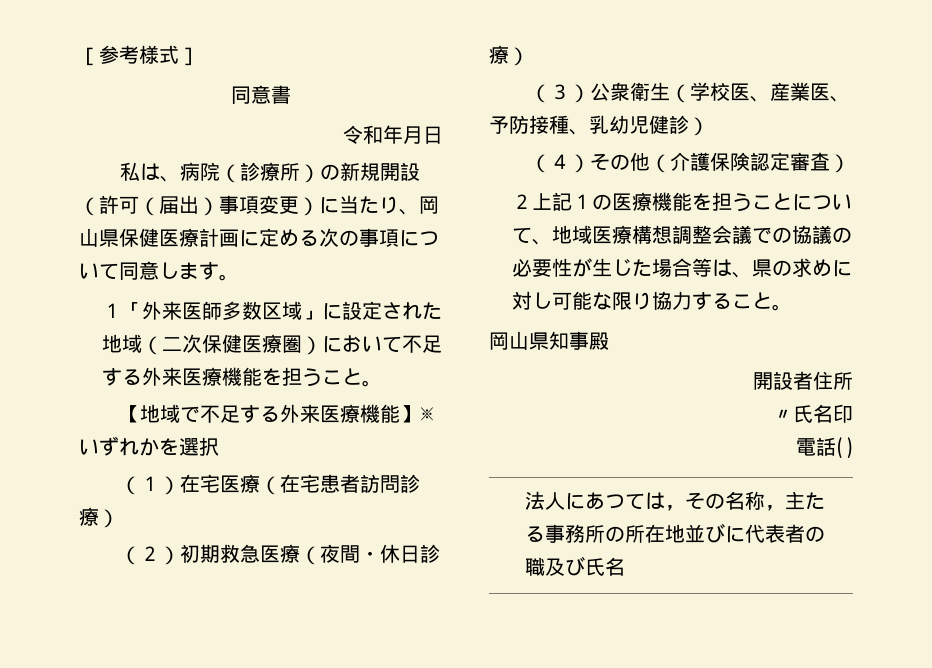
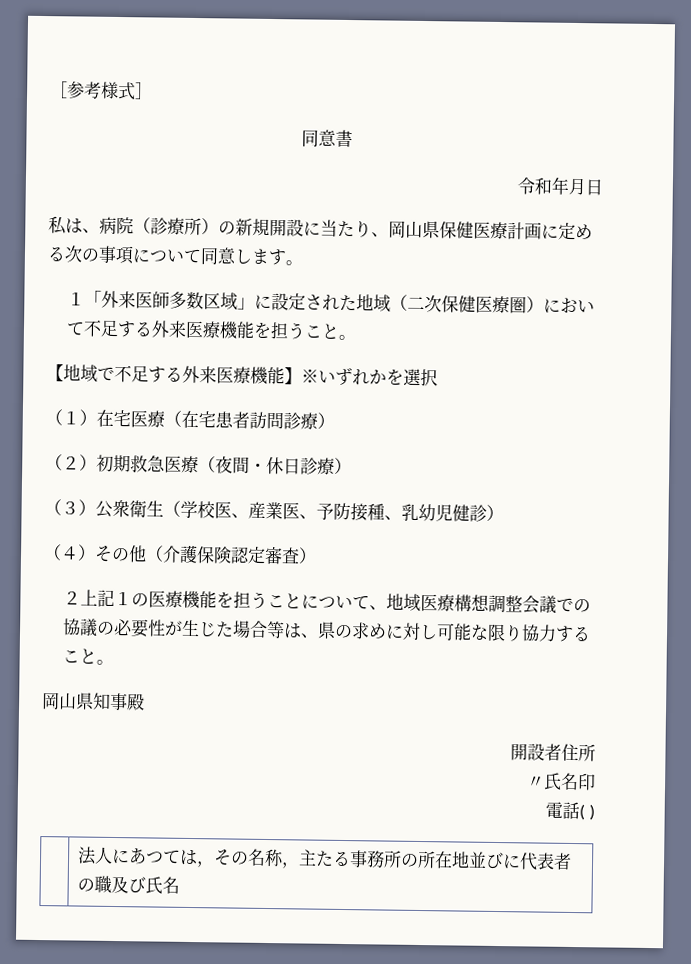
[79,195,319,216] （許可（届出）事項変更） -> (304, 228) none

